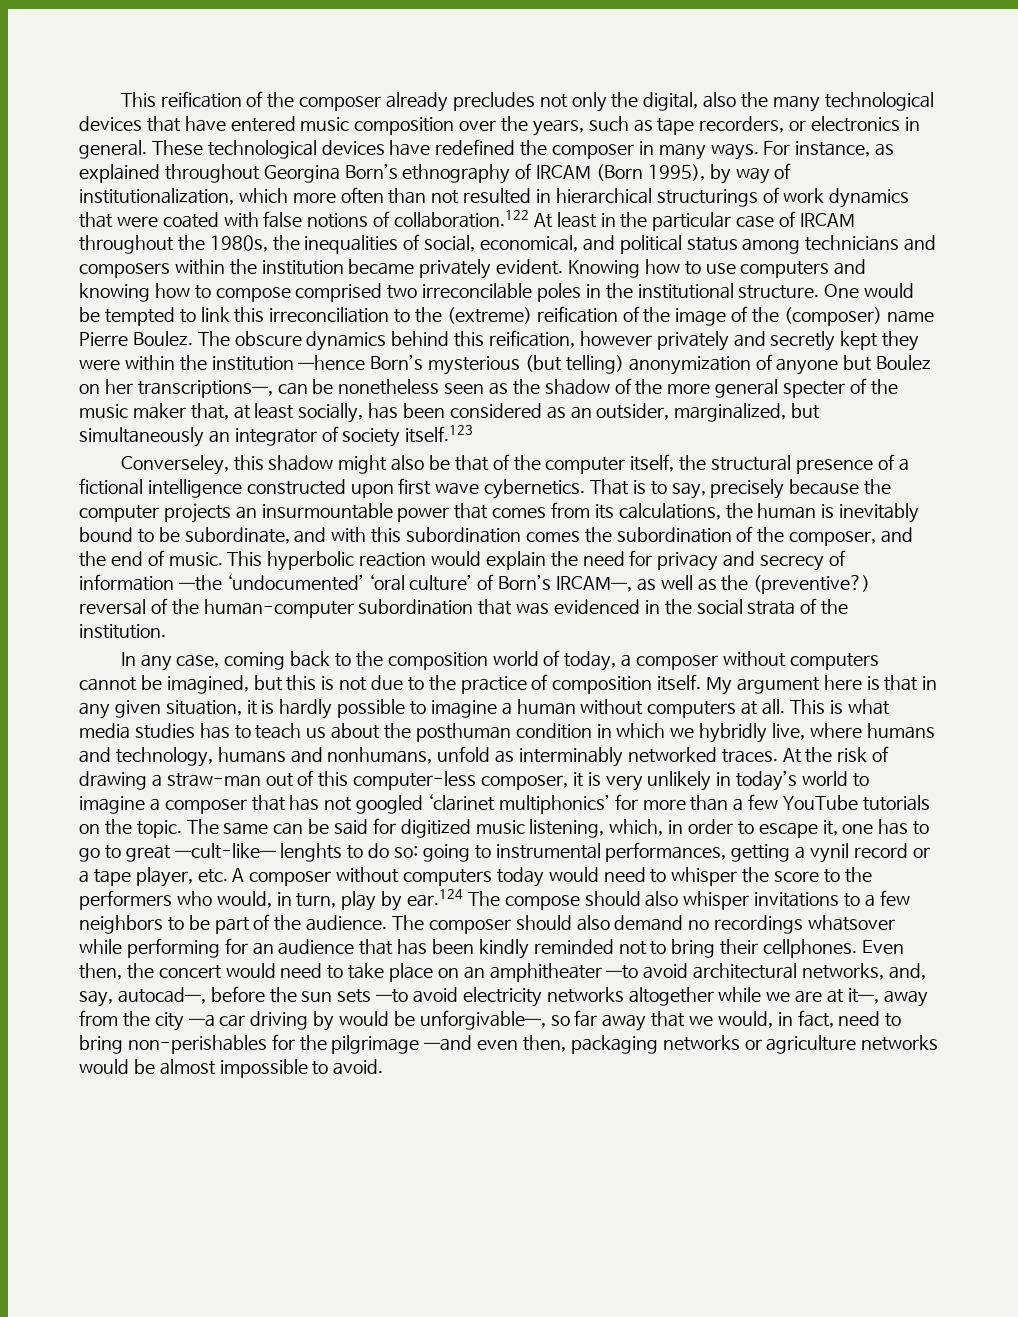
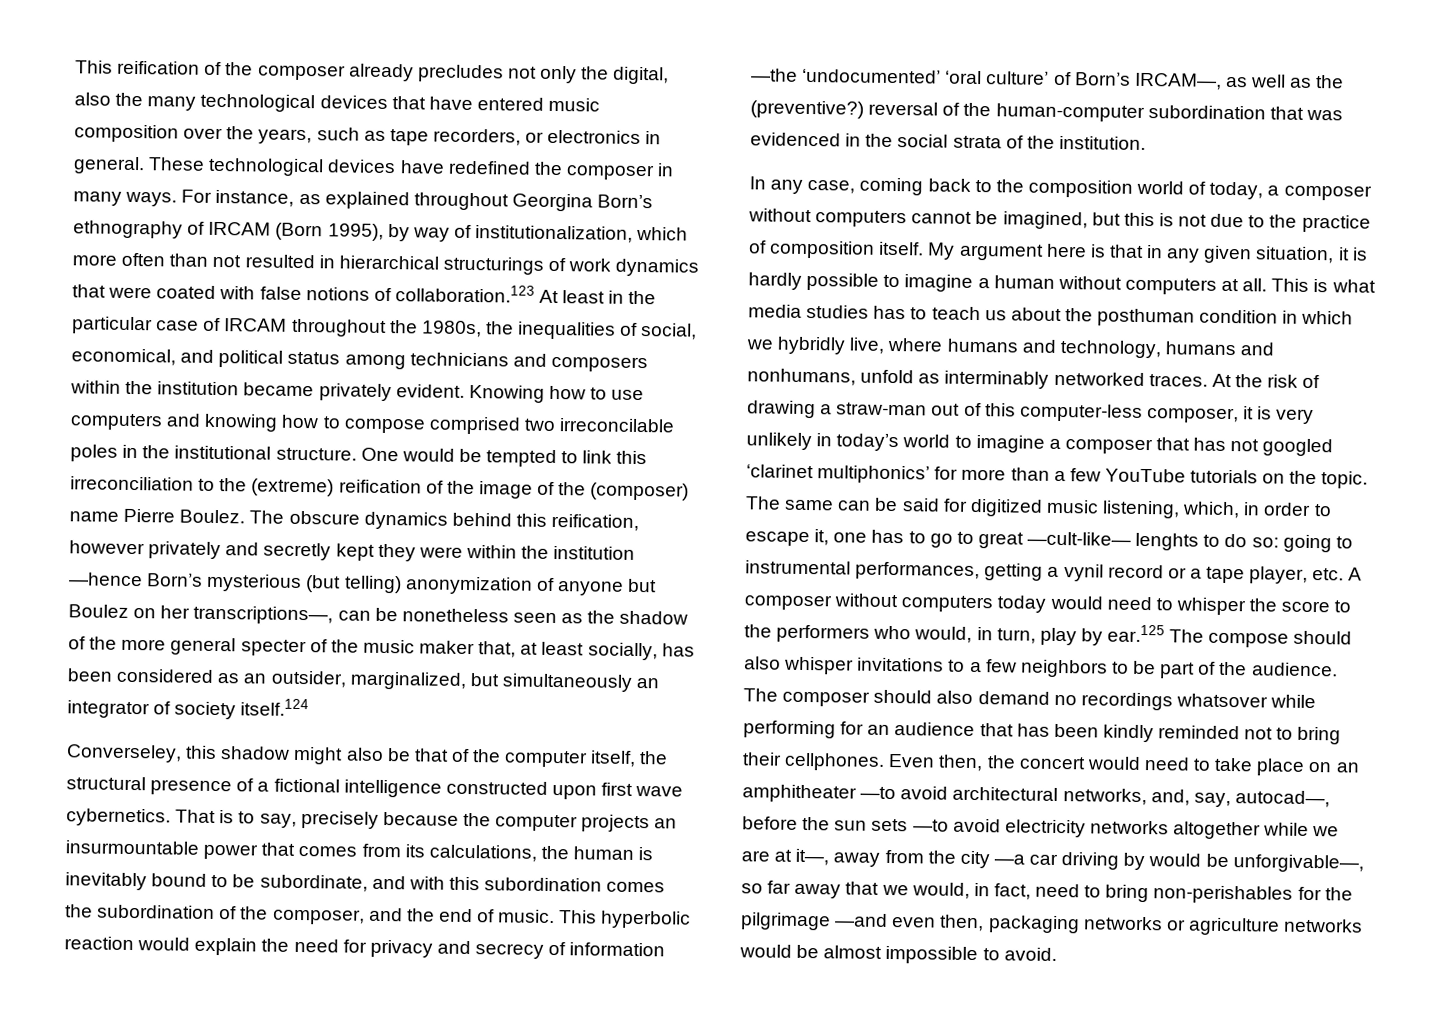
[394,210,530,228] collaboration.122 -> [394,284,535,303] collaboration.123
[405,425,474,443] itself.123 -> [240,698,310,717] itself.124
[407,889,464,907] ear.124 -> [1107,624,1166,643] ear.125

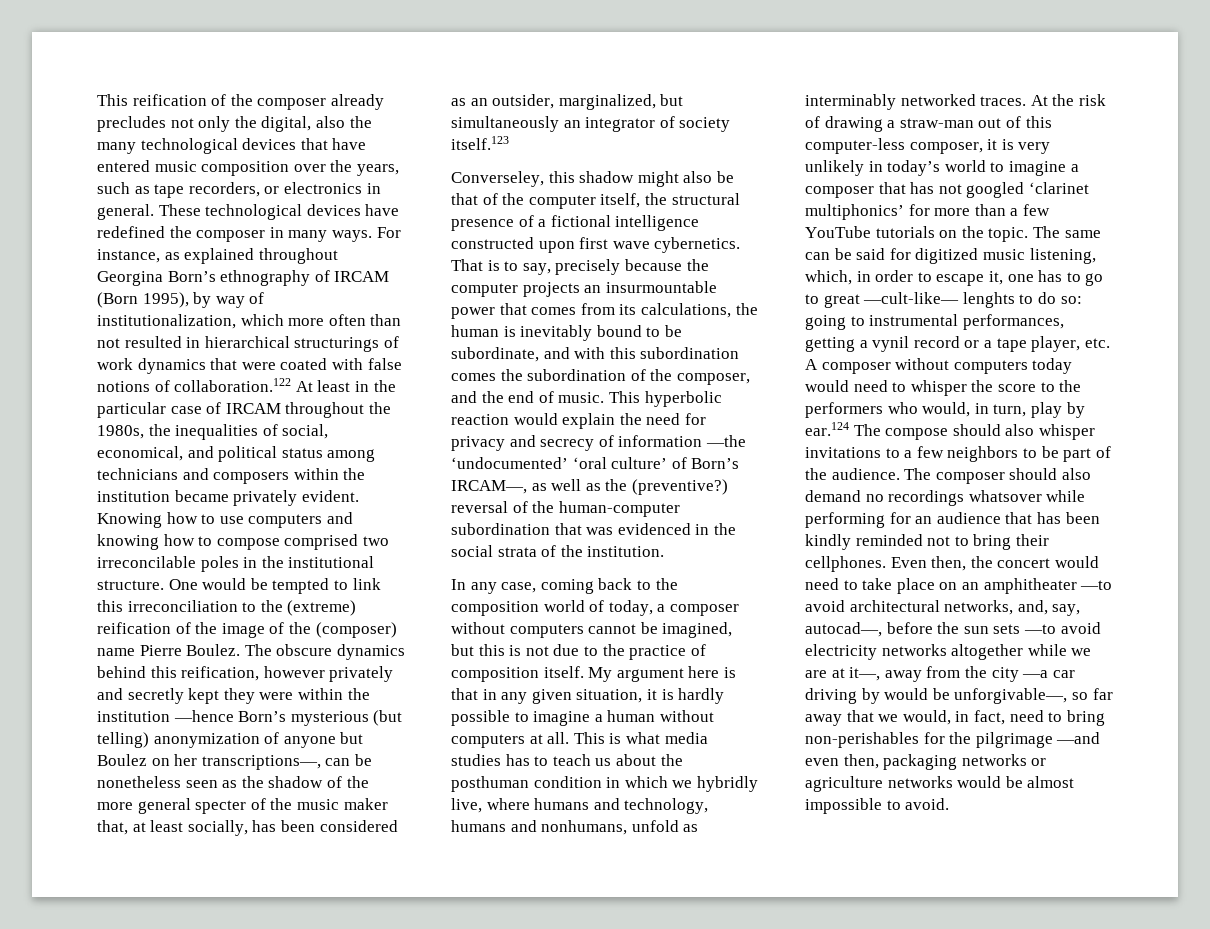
[394,284,535,303] collaboration.123 -> [174,378,292,392] collaboration.122
[240,698,310,717] itself.124 -> [451,136,509,150] itself.123
[1107,624,1166,643] ear.125 -> [805,422,849,436] ear.124

